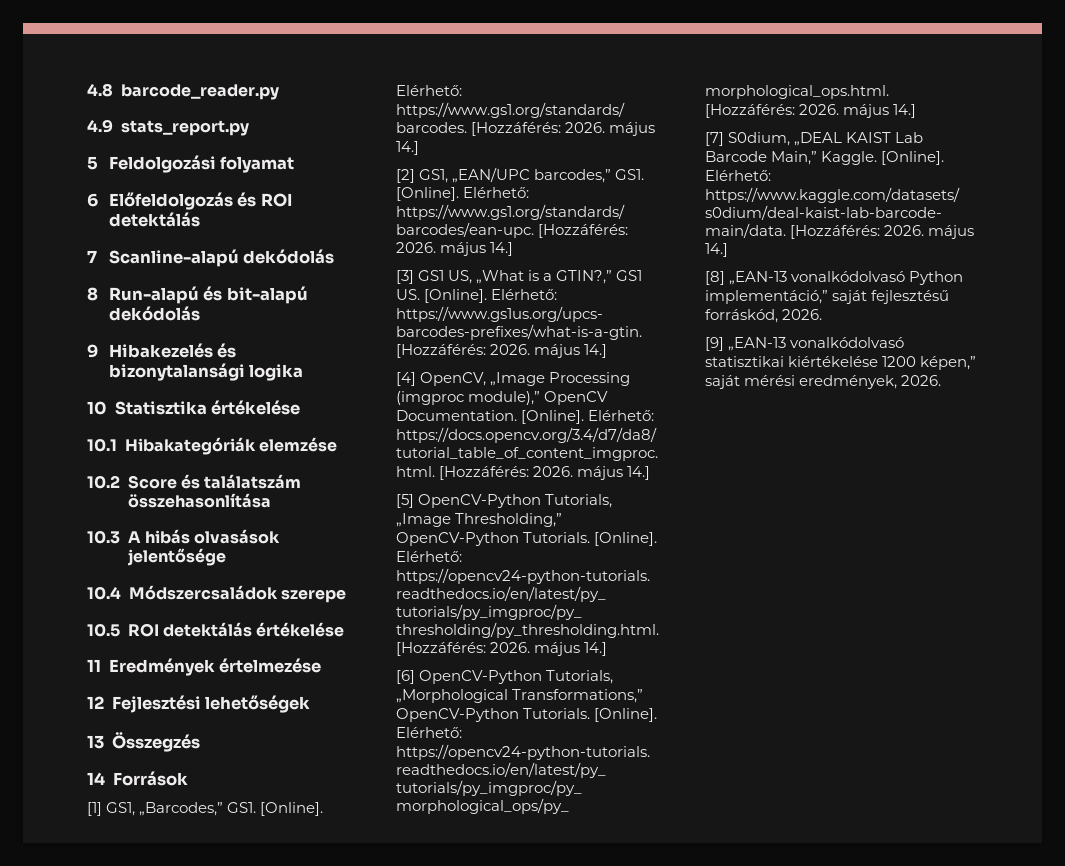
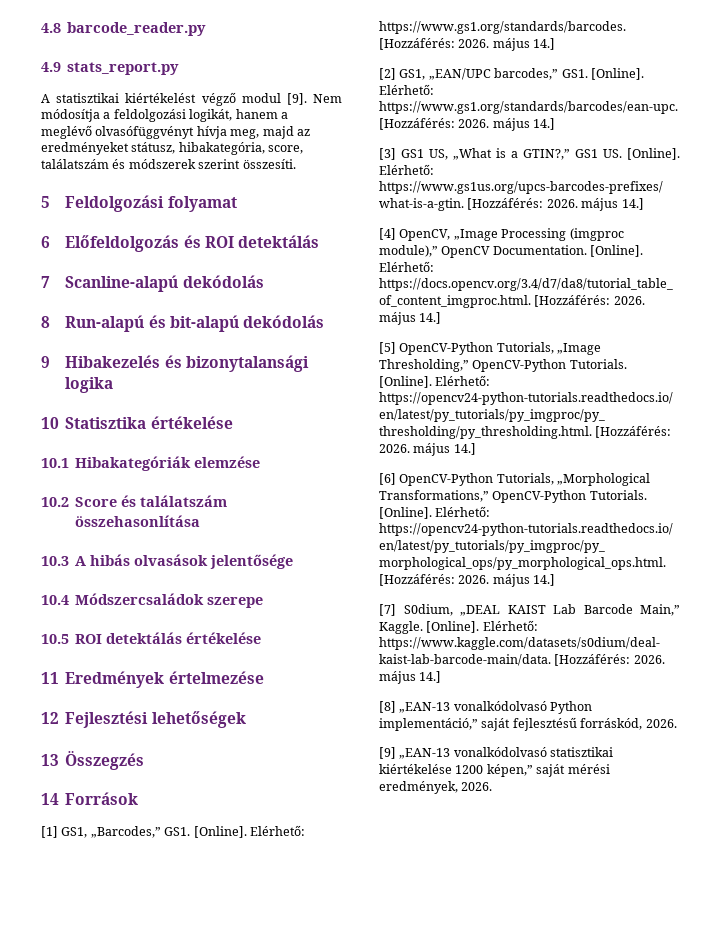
(249, 128) none -> [41,92,342,106] [41,109,288,122] [41,125,310,139] [41,142,304,155] [41,159,296,169] // A statisztikai kiértékelést végző modul [9]. Nem módosítja a feldolgozási logikát, hanem a meglévő olvasófüggvényt hívja meg, majd az eredményeket státusz, hibakategória, score, találatszám és módszerek szerint összesíti.

